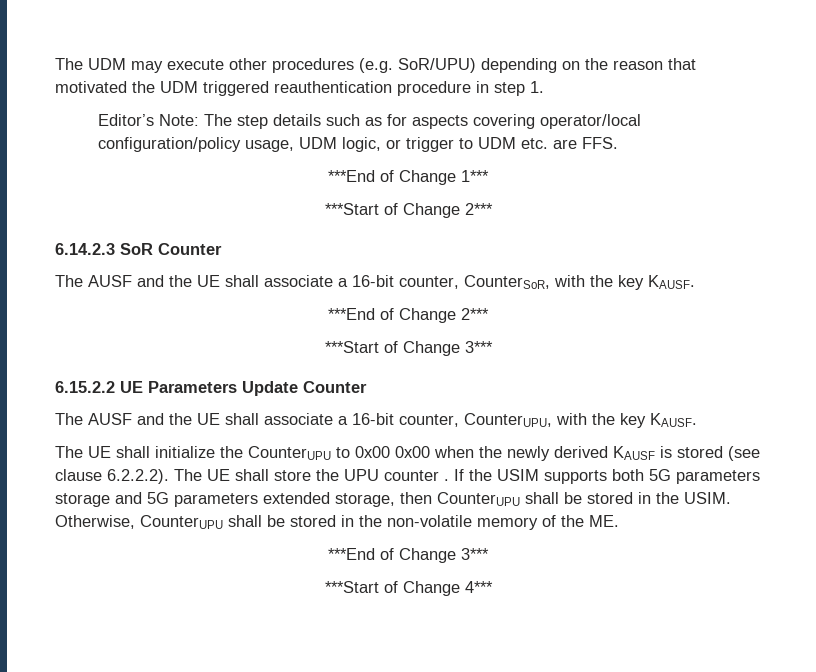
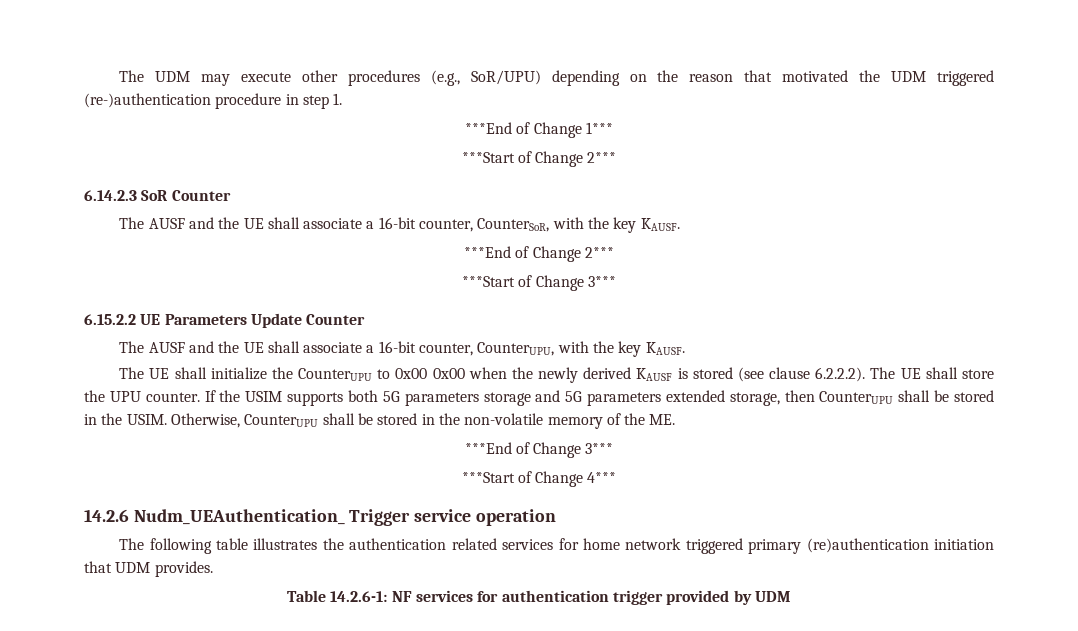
[359,58,393,73] (e.g. -> [430,70,460,86] (e.g.,
[274,81,392,93] reauthentication -> [84,93,211,108] (re-)authentication
[98,114,642,129] [98,137,619,152] // Editor’s Note: The step details such as for aspects covering operator/local configuration/policy usage, UDM logic, or trigger to UDM etc. are FFS. -> (343, 99) none
[384,470,449,481] counter . -> [145,392,200,402] counter.
(493, 587) none -> [84,509,556,526] [119,538,994,554] [84,561,213,577] [287,590,791,605] // 14.2.6 Nudm_UEAuthentication_ Trigger service operation // The following table illustrates the authentication related services for home network triggered primary (re)authentication initiation that UDM provides. // Table 14.2.6-1: NF services for authentication trigger provided by UDM

